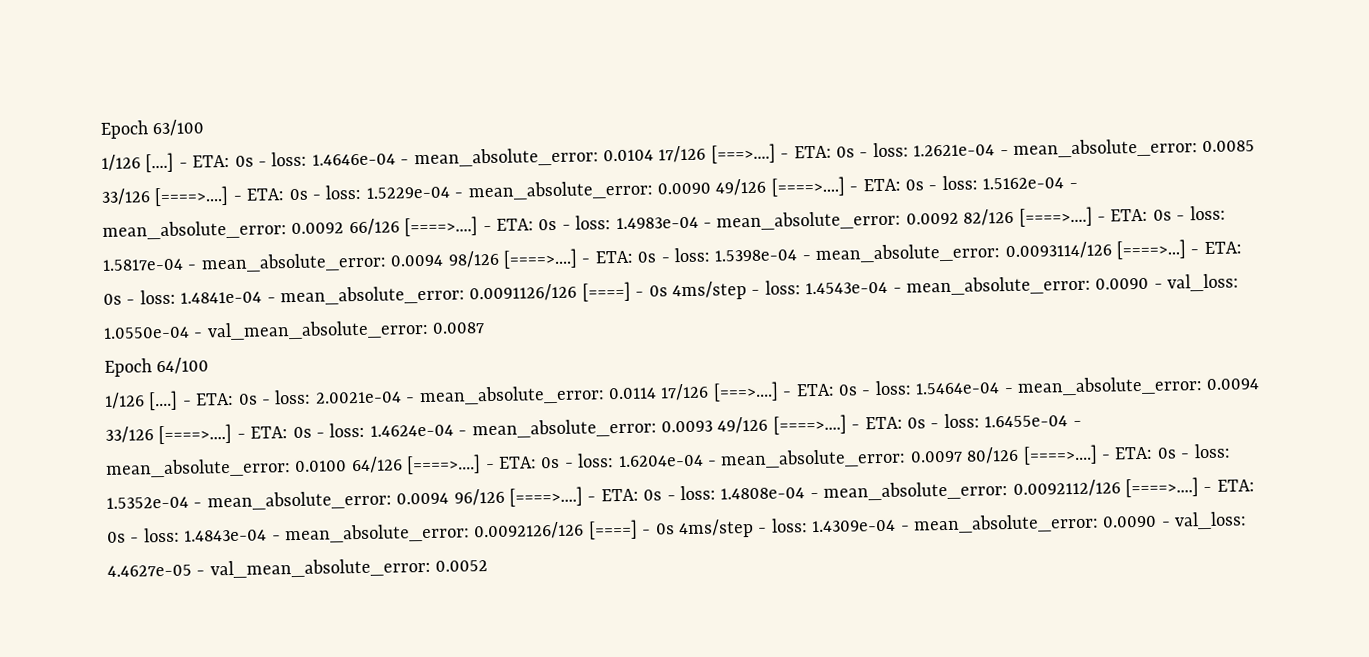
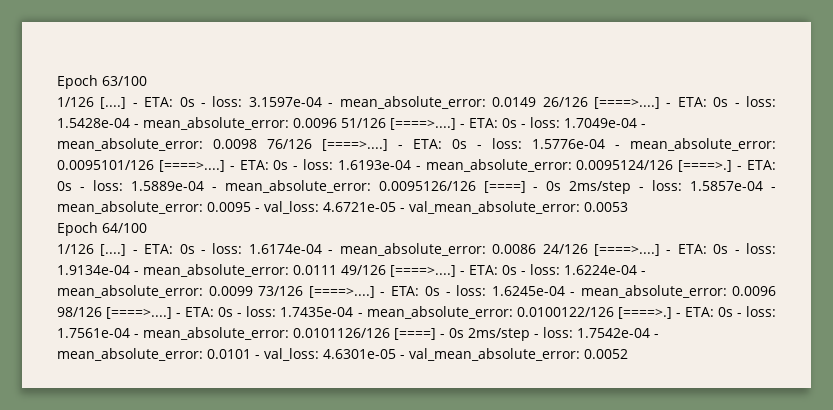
[311,138,1256,168] [101,175,1078,207] [102,205,1226,240] [102,239,1242,273] [103,273,1240,306] [103,319,486,341] 1.4646e-04 - mean_absolute_error: 0.0104 17/126 [===>....] - ETA: 0s - loss: 1.2621e-04 - mean_absolute_error: 0.0085 33/126 [====>....] - ETA: 0s - loss: 1.5229e-04 - mean_absolute_error: 0.0090 49/126 [====>....] - ETA: 0s - loss: 1.5162e-04 - mean_absolute_error: 0.0092 66/126 [====>....] - ETA: 0s - loss: 1.4983e-04 - mean_absolute_error: 0.0092 82/126 [====>....] - ETA: 0s - loss: 1.5817e-04 - mean_absolute_error: 0.0094 98/126 [====>....] - ETA: 0s - loss: 1.5398e-04 - mean_absolute_error: 0.0093114/126 [====>...] - ETA: 0s - loss: 1.4841e-04 - mean_absolute_error: 0.0091126/126 [====] - 0s 4ms/step - loss: 1.4543e-04 - mean_absolute_error: 0.0090 - val_loss: 1.0550e-04 - val_mean_absolute_error: 0.0087 -> [248,96,776,109] [57,117,646,130] [57,138,776,151] [57,159,777,172] [57,180,777,194] [57,201,628,214] 3.1597e-04 - mean_absolute_error: 0.0149 26/126 [====>....] - ETA: 0s - loss: 1.5428e-04 - mean_absolute_error: 0.0096 51/126 [====>....] - ETA: 0s - loss: 1.7049e-04 - mean_absolute_error: 0.0098 76/126 [====>....] - ETA: 0s - loss: 1.5776e-04 - mean_absolute_error: 0.0095101/126 [====>....] - ETA: 0s - loss: 1.6193e-04 - mean_absolute_error: 0.0095124/126 [====>.] - ETA: 0s - loss: 1.5889e-04 - mean_absolute_error: 0.0095126/126 [====] - 0s 2ms/step - loss: 1.5857e-04 - mean_absolute_error: 0.0095 - val_loss: 4.6721e-05 - val_mean_absolute_error: 0.0053
[314,376,1260,406] [105,413,1082,445] [105,443,1231,478] [106,477,1255,511] [107,511,1248,544] [107,564,192,577] 2.0021e-04 - mean_absolute_error: 0.0114 17/126 [===>....] - ETA: 0s - loss: 1.5464e-04 - mean_absolute_error: 0.0094 33/126 [====>....] - ETA: 0s - loss: 1.4624e-04 - mean_absolute_error: 0.0093 49/126 [====>....] - ETA: 0s - loss: 1.6455e-04 - mean_absolute_error: 0.0100 64/126 [====>....] - ETA: 0s - loss: 1.6204e-04 - mean_absolute_error: 0.0097 80/126 [====>....] - ETA: 0s - loss: 1.5352e-04 - mean_absolute_error: 0.0094 96/126 [====>....] - ETA: 0s - loss: 1.4808e-04 - mean_absolute_error: 0.0092112/126 [====>....] - ETA: 0s - loss: 1.4843e-04 - mean_absolute_error: 0.0092126/126 [====] - 0s 4ms/step - loss: 1.4309e-04 - mean_absolute_error: 0.0090 - val_loss: 4.4627e-05 -> [248,243,776,256] [57,264,646,277] [57,285,776,298] [57,306,776,319] [57,327,659,341] [57,348,396,361] 1.6174e-04 - mean_absolute_error: 0.0086 24/126 [====>....] - ETA: 0s - loss: 1.9134e-04 - mean_absolute_error: 0.0111 49/126 [====>....] - ETA: 0s - loss: 1.6224e-04 - mean_absolute_error: 0.0099 73/126 [====>....] - ETA: 0s - loss: 1.6245e-04 - mean_absolute_error: 0.0096 98/126 [====>....] - ETA: 0s - loss: 1.7435e-04 - mean_absolute_error: 0.0100122/126 [====>.] - ETA: 0s - loss: 1.7561e-04 - mean_absolute_error: 0.0101126/126 [====] - 0s 2ms/step - loss: 1.7542e-04 - mean_absolute_error: 0.0101 - val_loss: 4.6301e-05

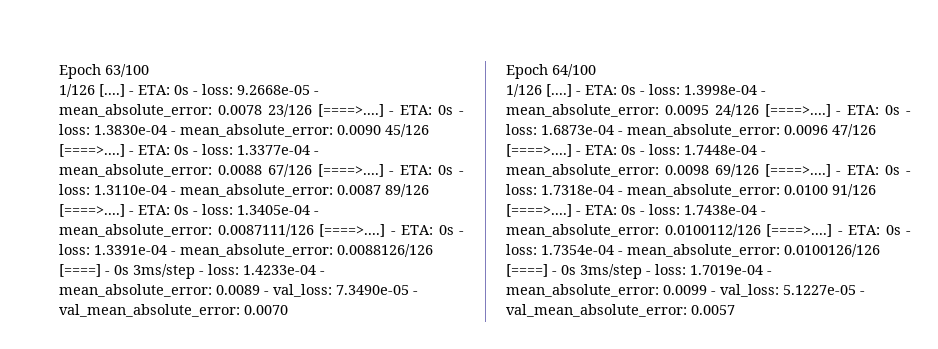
[248,96,776,109] [57,117,646,130] [57,138,776,151] [57,159,777,172] [57,180,777,194] [57,201,628,214] 3.1597e-04 - mean_absolute_error: 0.0149 26/126 [====>....] - ETA: 0s - loss: 1.5428e-04 - mean_absolute_error: 0.0096 51/126 [====>....] - ETA: 0s - loss: 1.7049e-04 - mean_absolute_error: 0.0098 76/126 [====>....] - ETA: 0s - loss: 1.5776e-04 - mean_absolute_error: 0.0095101/126 [====>....] - ETA: 0s - loss: 1.6193e-04 - mean_absolute_error: 0.0095124/126 [====>.] - ETA: 0s - loss: 1.5889e-04 - mean_absolute_error: 0.0095126/126 [====] - 0s 2ms/step - loss: 1.5857e-04 - mean_absolute_error: 0.0095 - val_loss: 4.6721e-05 - val_mean_absolute_error: 0.0053 -> [237,85,319,95] [59,104,464,117] [59,124,429,137] [59,144,319,157] [59,164,464,177] [59,184,429,197] [59,204,319,217] [59,224,464,237] [59,244,433,257] [59,264,325,279] [59,284,418,297] [59,304,288,317] 9.2668e-05 - mean_absolute_error: 0.0078 23/126 [====>....] - ETA: 0s - loss: 1.3830e-04 - mean_absolute_error: 0.0090 45/126 [====>....] - ETA: 0s - loss: 1.3377e-04 - mean_absolute_error: 0.0088 67/126 [====>....] - ETA: 0s - loss: 1.3110e-04 - mean_absolute_error: 0.0087 89/126 [====>....] - ETA: 0s - loss: 1.3405e-04 - mean_absolute_error: 0.0087111/126 [====>....] - ETA: 0s - loss: 1.3391e-04 - mean_absolute_error: 0.0088126/126 [====] - 0s 3ms/step - loss: 1.4233e-04 - mean_absolute_error: 0.0089 - val_loss: 7.3490e-05 - val_mean_absolute_error: 0.0070
[248,243,537,256] 1.6174e-04 - mean_absolute_error: 0.0086 -> [684,85,766,95] [506,104,709,117] 1.3998e-04 - mean_absolute_error: 0.0095
[57,264,646,277] [57,285,776,298] [57,306,776,319] [57,327,659,341] [57,348,628,361] 1.9134e-04 - mean_absolute_error: 0.0111 49/126 [====>....] - ETA: 0s - loss: 1.6224e-04 - mean_absolute_error: 0.0099 73/126 [====>....] - ETA: 0s - loss: 1.6245e-04 - mean_absolute_error: 0.0096 98/126 [====>....] - ETA: 0s - loss: 1.7435e-04 - mean_absolute_error: 0.0100122/126 [====>.] - ETA: 0s - loss: 1.7561e-04 - mean_absolute_error: 0.0101126/126 [====] - 0s 2ms/step - loss: 1.7542e-04 - mean_absolute_error: 0.0101 - val_loss: 4.6301e-05 - val_mean_absolute_error: 0.0052 -> [541,124,876,137] [506,144,766,157] [506,164,911,177] [506,184,876,197] [506,204,766,217] [506,224,911,237] [506,244,880,257] [506,264,772,279] [506,284,865,297] [506,304,735,317] 1.6873e-04 - mean_absolute_error: 0.0096 47/126 [====>....] - ETA: 0s - loss: 1.7448e-04 - mean_absolute_error: 0.0098 69/126 [====>....] - ETA: 0s - loss: 1.7318e-04 - mean_absolute_error: 0.0100 91/126 [====>....] - ETA: 0s - loss: 1.7438e-04 - mean_absolute_error: 0.0100112/126 [====>....] - ETA: 0s - loss: 1.7354e-04 - mean_absolute_error: 0.0100126/126 [====] - 0s 3ms/step - loss: 1.7019e-04 - mean_absolute_error: 0.0099 - val_loss: 5.1227e-05 - val_mean_absolute_error: 0.0057

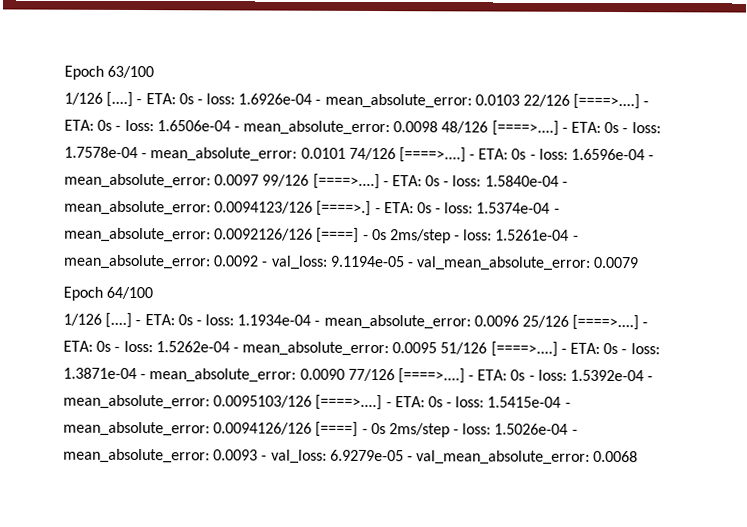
[237,85,319,95] [59,104,464,117] [59,124,429,137] [59,144,319,157] [59,164,464,177] [59,184,429,197] [59,204,319,217] [59,224,464,237] [59,244,433,257] [59,264,325,279] [59,284,418,297] [59,304,288,317] 9.2668e-05 - mean_absolute_error: 0.0078 23/126 [====>....] - ETA: 0s - loss: 1.3830e-04 - mean_absolute_error: 0.0090 45/126 [====>....] - ETA: 0s - loss: 1.3377e-04 - mean_absolute_error: 0.0088 67/126 [====>....] - ETA: 0s - loss: 1.3110e-04 - mean_absolute_error: 0.0087 89/126 [====>....] - ETA: 0s - loss: 1.3405e-04 - mean_absolute_error: 0.0087111/126 [====>....] - ETA: 0s - loss: 1.3391e-04 - mean_absolute_error: 0.0088126/126 [====] - 0s 3ms/step - loss: 1.4233e-04 - mean_absolute_error: 0.0089 - val_loss: 7.3490e-05 - val_mean_absolute_error: 0.0070 -> [238,93,650,110] [64,119,661,136] [64,146,655,163] [64,173,568,190] [64,200,560,216] [64,227,579,244] [63,254,640,271] 1.6926e-04 - mean_absolute_error: 0.0103 22/126 [====>....] - ETA: 0s - loss: 1.6506e-04 - mean_absolute_error: 0.0098 48/126 [====>....] - ETA: 0s - loss: 1.7578e-04 - mean_absolute_error: 0.0101 74/126 [====>....] - ETA: 0s - loss: 1.6596e-04 - mean_absolute_error: 0.0097 99/126 [====>....] - ETA: 0s - loss: 1.5840e-04 - mean_absolute_error: 0.0094123/126 [====>.] - ETA: 0s - loss: 1.5374e-04 - mean_absolute_error: 0.0092126/126 [====] - 0s 2ms/step - loss: 1.5261e-04 - mean_absolute_error: 0.0092 - val_loss: 9.1194e-05 - val_mean_absolute_error: 0.0079
[684,85,766,95] [506,104,911,117] [506,124,876,137] [506,144,766,157] [506,164,911,177] [506,184,876,197] [506,204,766,217] [506,224,911,237] [506,244,880,257] [506,264,772,279] [506,284,865,297] [506,304,735,317] 1.3998e-04 - mean_absolute_error: 0.0095 24/126 [====>....] - ETA: 0s - loss: 1.6873e-04 - mean_absolute_error: 0.0096 47/126 [====>....] - ETA: 0s - loss: 1.7448e-04 - mean_absolute_error: 0.0098 69/126 [====>....] - ETA: 0s - loss: 1.7318e-04 - mean_absolute_error: 0.0100 91/126 [====>....] - ETA: 0s - loss: 1.7438e-04 - mean_absolute_error: 0.0100112/126 [====>....] - ETA: 0s - loss: 1.7354e-04 - mean_absolute_error: 0.0100126/126 [====] - 0s 3ms/step - loss: 1.7019e-04 - mean_absolute_error: 0.0099 - val_loss: 5.1227e-05 - val_mean_absolute_error: 0.0057 -> [237,314,649,331] [63,340,660,357] [63,367,654,384] [63,394,571,411] [63,421,578,438] [63,448,639,465] 1.1934e-04 - mean_absolute_error: 0.0096 25/126 [====>....] - ETA: 0s - loss: 1.5262e-04 - mean_absolute_error: 0.0095 51/126 [====>....] - ETA: 0s - loss: 1.3871e-04 - mean_absolute_error: 0.0090 77/126 [====>....] - ETA: 0s - loss: 1.5392e-04 - mean_absolute_error: 0.0095103/126 [====>....] - ETA: 0s - loss: 1.5415e-04 - mean_absolute_error: 0.0094126/126 [====] - 0s 2ms/step - loss: 1.5026e-04 - mean_absolute_error: 0.0093 - val_loss: 6.9279e-05 - val_mean_absolute_error: 0.0068

